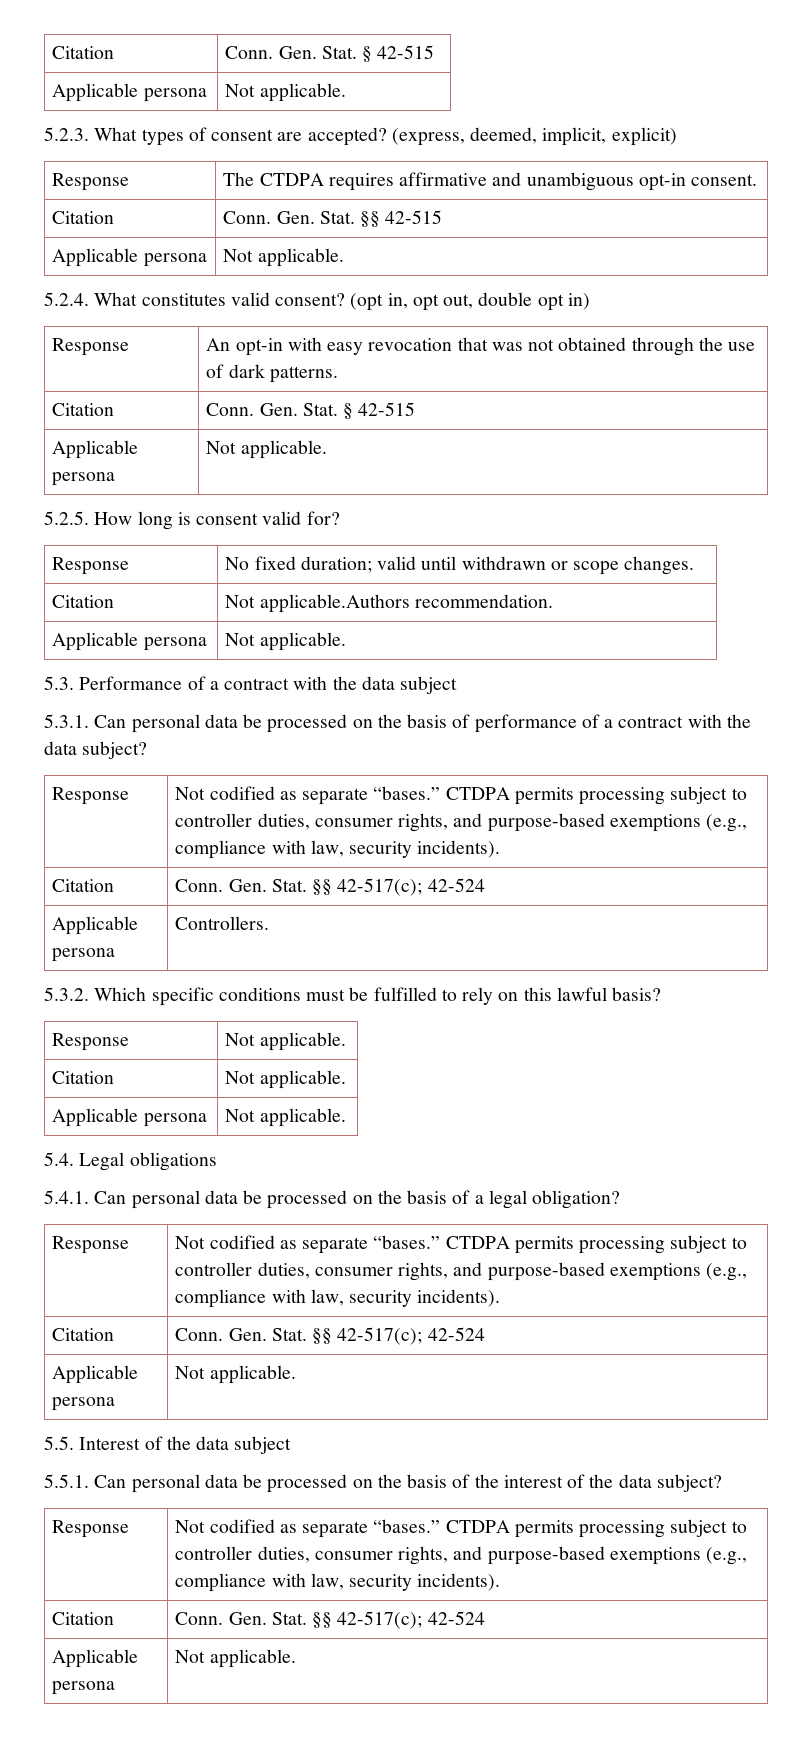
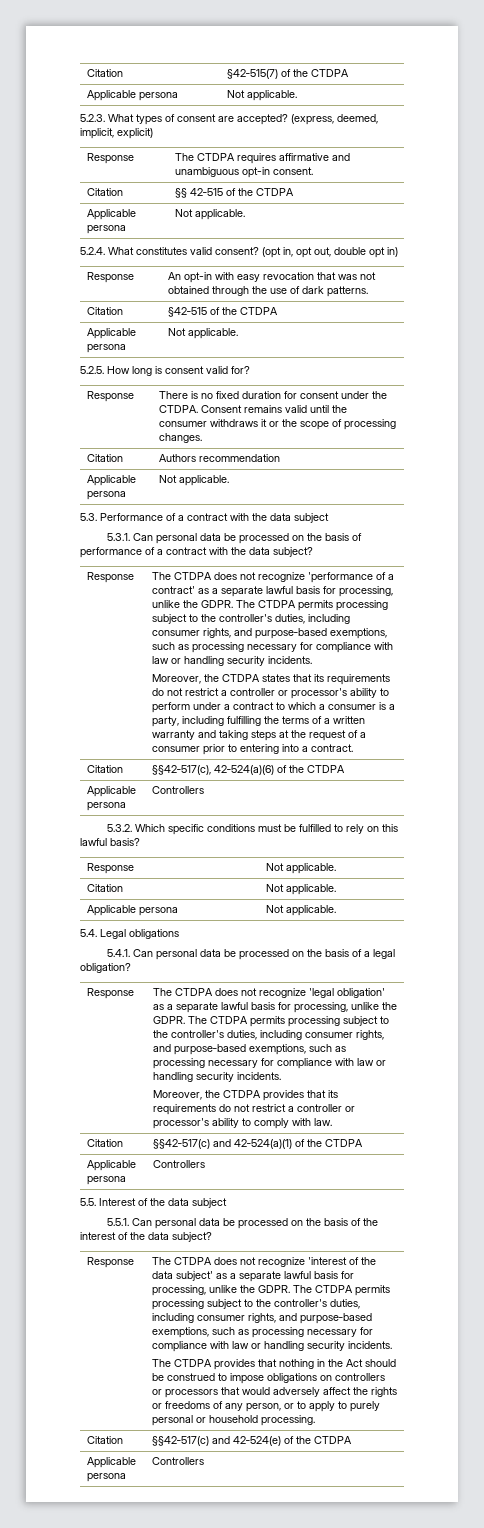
[52,46,115,59] [225,45,435,62] Citation | Conn. Gen. Stat. § 42‑515 -> [86,69,123,77] [226,69,349,79] Citation | §42‑515(7) of the CTDPA
[223,211,355,224] Conn. Gen. Stat. -> (123, 192) none
(443, 217) none -> [225,188,294,196] of the CTDPA
[206,402,416,419] Conn. Gen. Stat. § 42‑515 -> [167,307,278,317] §42‑515 of the CTDPA
[225,556,620,575] No fixed duration; valid until withdrawn or scope -> [158,391,387,399] [158,405,347,413] [158,419,396,430] There is no fixed duration for consent under the CTDPA. Consent remains valid until the consumer withdraws it or the scope of processing
[225,594,553,613] Not applicable.Authors recommendation. -> [158,454,280,462] Authors recommendation
[175,786,747,805] [175,813,748,832] [175,840,501,859] [52,879,115,892] [175,878,485,896] [52,916,139,935] [52,948,116,962] [175,916,270,930] Not codified as separate “bases.” CTDPA permits processing subject to controller duties, consumer rights, and purpose‑based exemptions (e.g., compliance with law, security incidents). // Citation | Conn. Gen. Stat. §§ 42‑517(c); 42‑524 // Applicable persona | Controllers. -> [151,572,394,583] [151,586,393,597] [151,600,388,611] [151,614,350,624] [151,628,387,639] [151,642,393,653] [151,656,312,666] [151,674,390,685] [151,688,389,699] [151,702,395,713] [151,716,365,727] [151,730,366,741] [151,744,353,755] [86,765,123,773] [151,765,345,775] [86,786,136,797] [86,802,126,811] [151,786,204,794] The CTDPA does not recognize 'performance of a contract' as a separate lawful basis for processing, unlike the GDPR. The CTDPA permits processing subject to the controller's duties, including consumer rights, and purpose‑based exemptions, such as processing necessary for compliance with law or handling security incidents. // Moreover, the CTDPA states that its requirements do not restrict a controller or processor's ability to perform under a contract to which a consumer is a party, including fulfilling the terms of a written warranty and taking steps at the request of a consumer prior to entering into a contract. // Citation | §§42‑517(c), 42‑524(a)(6) of the CTDPA // Applicable persona | Controllers
[175,1235,747,1254] [175,1262,748,1281] [175,1289,501,1308] [52,1328,115,1341] [175,1327,485,1345] [52,1365,139,1384] [52,1397,116,1411] [175,1365,296,1384] Not codified as separate “bases.” CTDPA permits processing subject to controller duties, consumer rights, and purpose‑based exemptions (e.g., compliance with law, security incidents). // Citation | Conn. Gen. Stat. §§ 42‑517(c); 42‑524 // Applicable persona | Not applicable. -> [152,988,385,998] [152,1002,397,1013] [152,1016,389,1027] [152,1030,384,1040] [152,1044,346,1055] [152,1058,386,1069] [152,1072,281,1082] [152,1090,338,1101] [152,1104,355,1115] [152,1118,332,1129] [86,1139,123,1147] [152,1139,363,1149] [86,1160,136,1171] [86,1176,126,1185] [152,1160,205,1168] The CTDPA does not recognize 'legal obligation' as a separate lawful basis for processing, unlike the GDPR. The CTDPA permits processing subject to the controller's duties, including consumer rights, and purpose‑based exemptions, such as processing necessary for compliance with law or handling security incidents. // Moreover, the CTDPA provides that its requirements do not restrict a controller or processor's ability to comply with law. // Citation | §§42‑517(c) and 42‑524(a)(1) of the CTDPA // Applicable persona | Controllers
[175,1519,747,1538] [175,1546,748,1565] [175,1573,501,1592] [52,1612,115,1625] [175,1611,485,1629] [52,1649,139,1668] [52,1681,116,1695] [175,1649,296,1668] Not codified as separate “bases.” CTDPA permits processing subject to controller duties, consumer rights, and purpose‑based exemptions (e.g., compliance with law, security incidents). // Citation | Conn. Gen. Stat. §§ 42‑517(c); 42‑524 // Applicable persona | Not applicable. -> [151,1257,376,1267] [151,1271,354,1282] [151,1285,390,1296] [151,1299,360,1310] [151,1313,372,1324] [151,1327,373,1338] [151,1341,392,1352] [151,1359,396,1370] [151,1373,385,1384] [151,1387,397,1398] [151,1401,380,1412] [151,1415,315,1426] [86,1436,123,1444] [151,1436,352,1446] [86,1457,136,1468] [86,1473,126,1482] [151,1457,204,1465] The CTDPA does not recognize 'interest of the data subject' as a separate lawful basis for processing, unlike the GDPR. The CTDPA permits processing subject to the controller's duties, including consumer rights, and purpose‑based exemptions, such as processing necessary for compliance with law or handling security incidents. // The CTDPA provides that nothing in the Act should be construed to impose obligations on controllers or processors that would adversely affect the rights or freedoms of any person, or to apply to purely personal or household processing. // Citation | §§42‑517(c) and 42‑524(e) of the CTDPA // Applicable persona | Controllers

